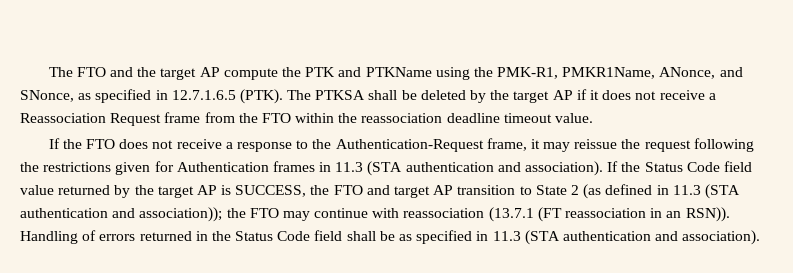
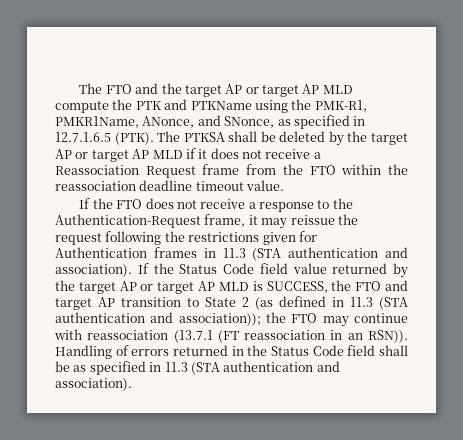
(220, 72) none -> [245,84,353,97] or target AP MLD
(573, 95) none -> [75,149,183,162] or target AP MLD
(217, 190) none -> [140,281,249,294] or target AP MLD

